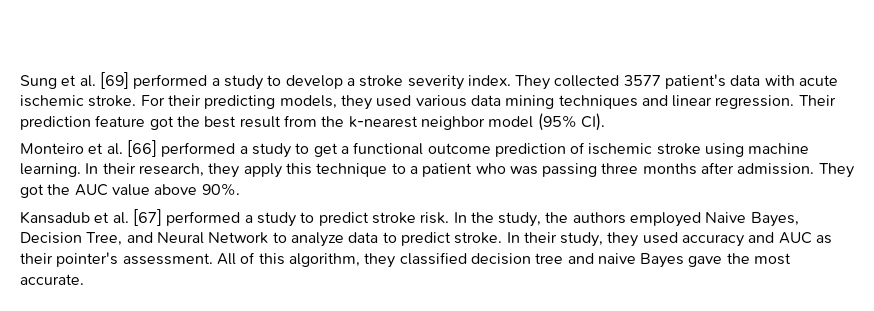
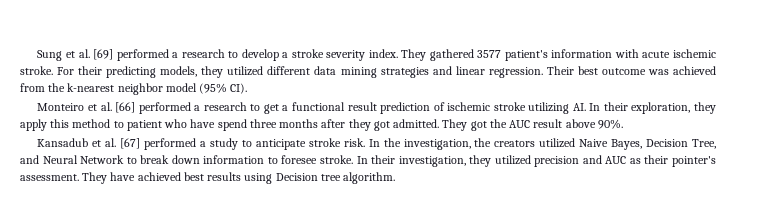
[223,75,263,90] study -> [181,49,225,58] research
[554,75,620,87] collected -> [429,49,474,61] gathered
[730,75,761,86] data -> [551,49,613,58] information
[376,95,467,107] used various -> [227,66,311,76] utilized different
[558,95,638,109] techniques -> [380,67,429,78] strategies
[20,115,281,130] prediction feature got the best result -> [577,66,716,75] best outcome was achieved
[251,143,291,158] study -> [203,102,247,111] research
[427,143,491,154] outcome -> [347,102,377,111] result
[705,143,810,157] [20,163,204,177] using machine learning. In their research, -> [528,102,691,114] utilizing AI. In their exploration,
[316,162,815,177] technique to a patient who was passing three months after admission. -> [72,119,440,131] method to patient who have spend three months after they got admitted.
[111,184,150,196] value -> [533,119,563,128] result
[318,212,369,226] predict -> [255,139,306,150] anticipate
[498,212,702,227] study, the authors employed -> [403,138,576,150] investigation, the creators utilized
[290,232,745,247] analyze data to predict stroke. In their study, they used accuracy -> [140,155,580,167] break down information to foresee stroke. In their investigation, they utilized precision
[216,252,792,268] [20,274,84,285] All of this algorithm, they classified decision tree and naive Bayes gave the most accurate. -> [82,172,396,184] They have achieved best results using Decision tree algorithm.

